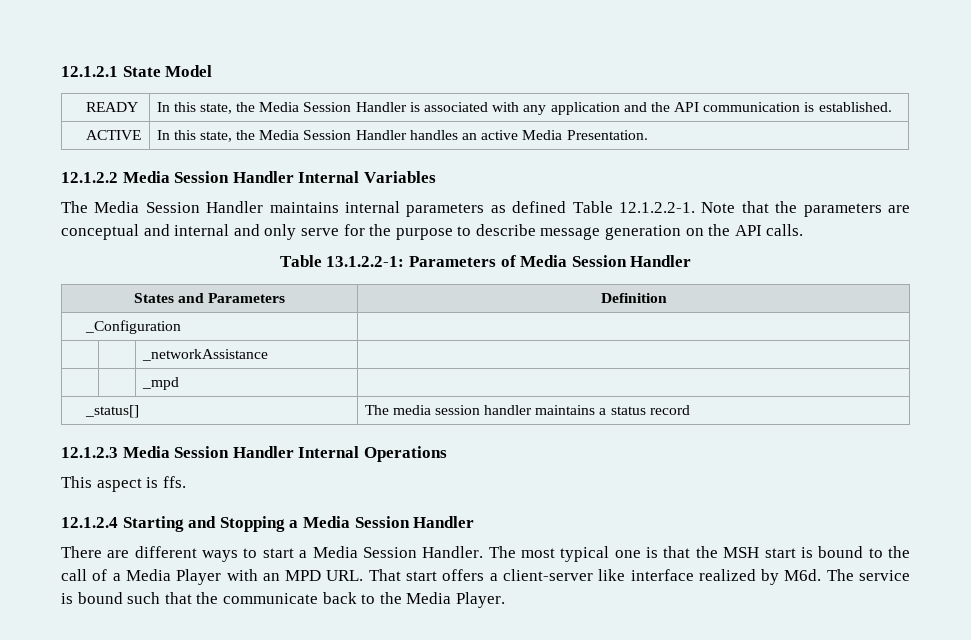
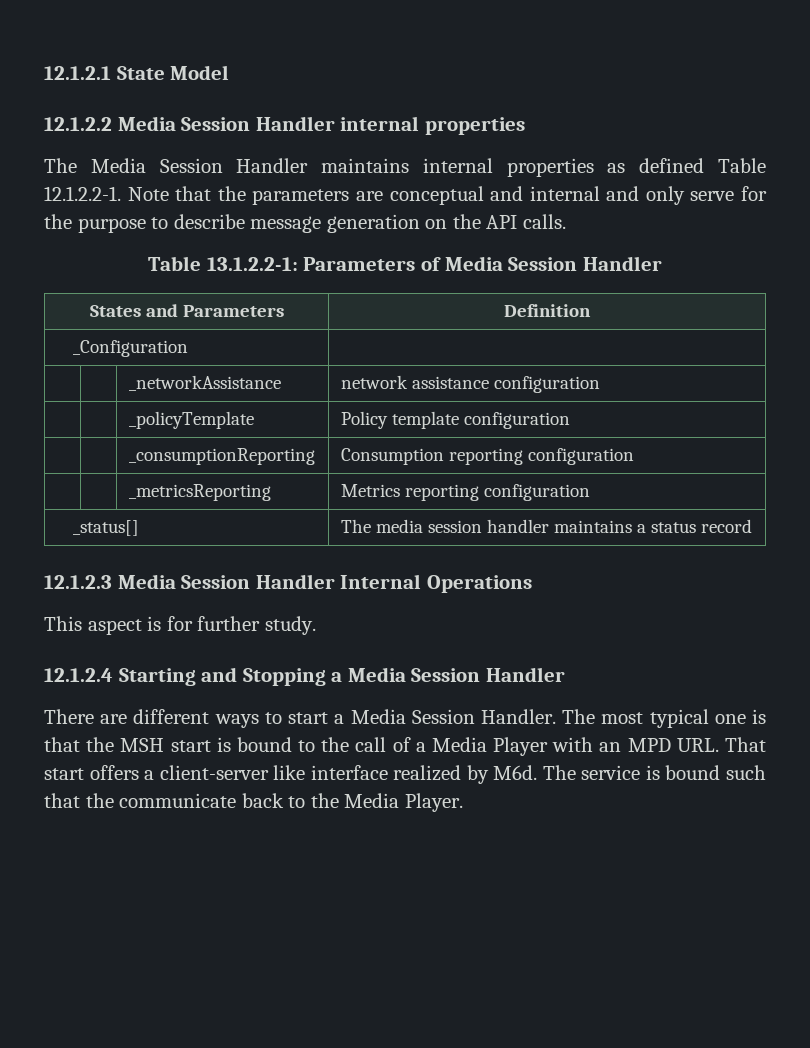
[85,102,138,112] [156,102,892,115] [85,130,141,140] [156,130,648,142] // READY | In this state, the Media Session Handler is associated with any application and the API communication is established. // ACTIVE | In this state, the Media Session Handler handles an active Media Presentation. -> (230, 72) none
[298,171,436,183] Internal Variables -> [340,116,525,135] internal properties
[406,203,485,217] parameters -> [506,158,594,177] properties
[141,377,179,390] // | | _mpd | -> [340,375,600,393] [128,411,254,429] [340,411,570,429] [128,448,315,465] [340,448,634,465] [128,484,271,501] [340,484,590,501] network assistance configuration // | | _policyTemplate | Policy template configuration // | | _consumptionReporting | Consumption reporting configuration // | | _metricsReporting | Metrics reporting configuration
[162,476,186,488] ffs. -> [166,616,316,635] for further study.

